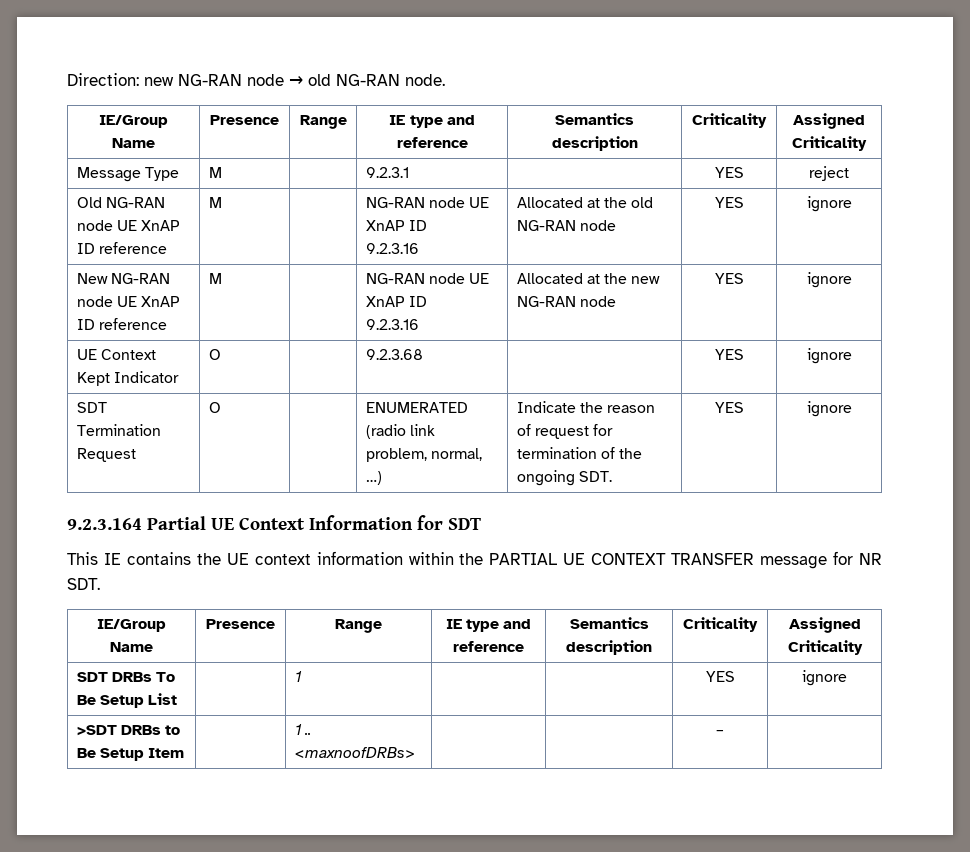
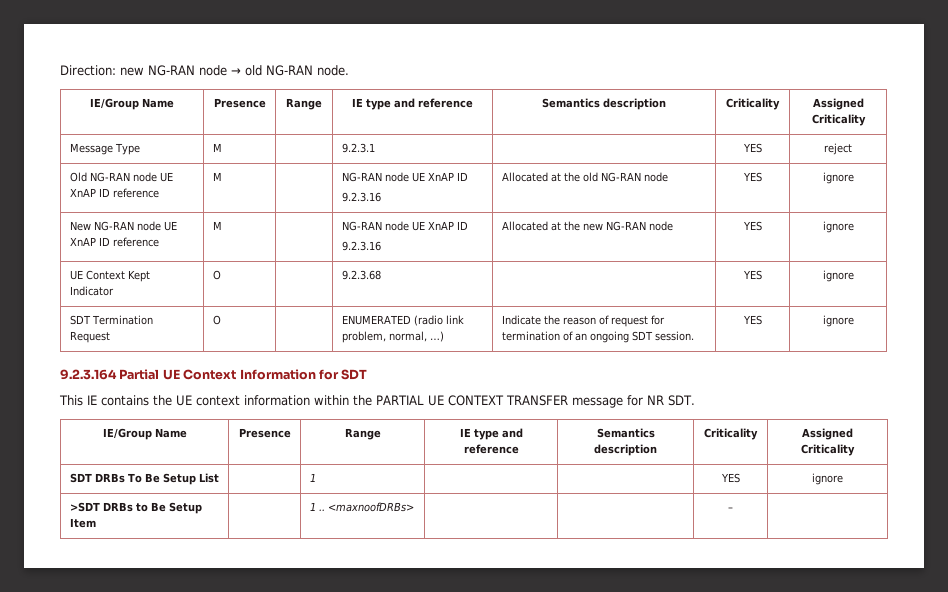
[619,448,643,459] [516,470,612,486] the ongoing SDT. -> [574,331,694,343] an ongoing SDT session.

